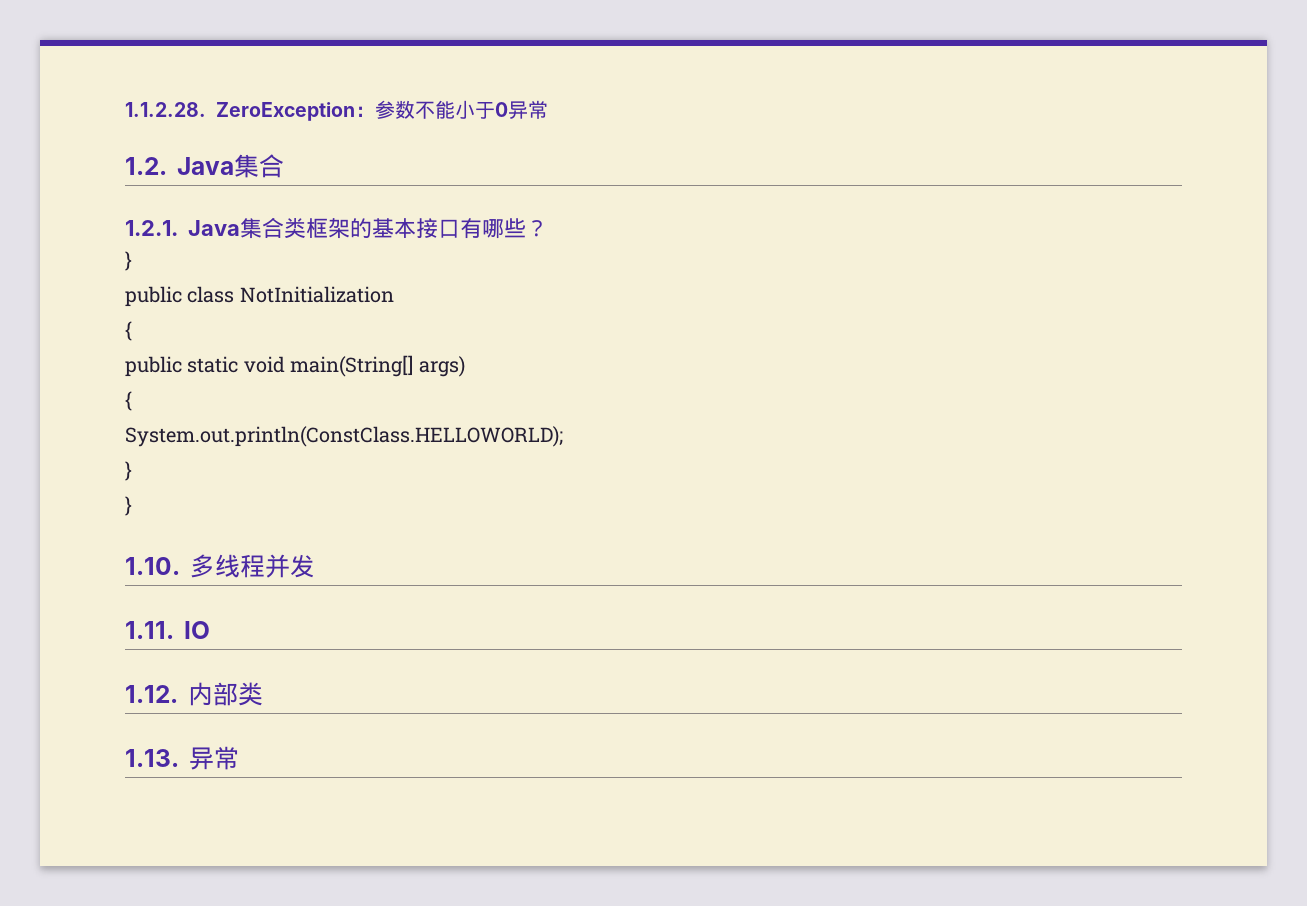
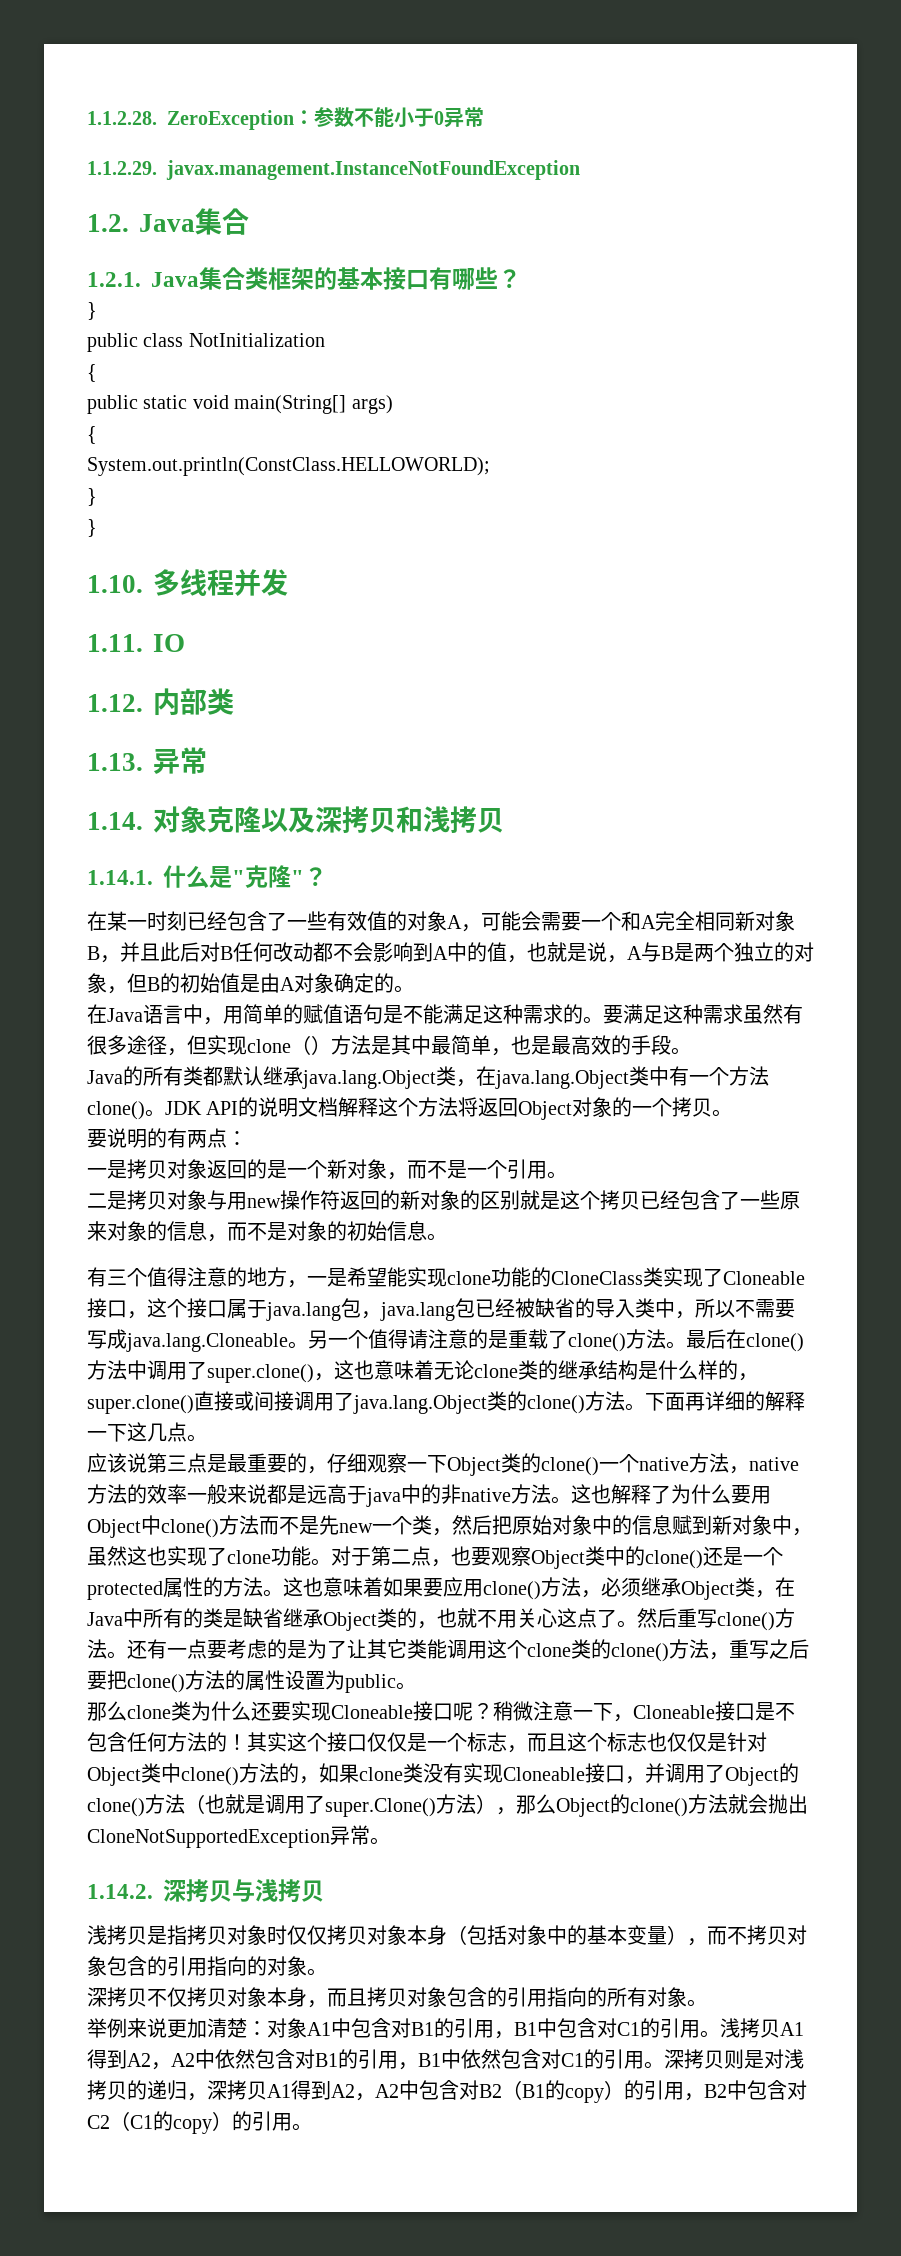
(548, 109) none -> [87,160,580,180] // 1.1.2.29. javax.management.InstanceNotFoundException
(239, 758) none -> [87,806,504,833] [87,865,327,888] [87,911,795,932] [87,942,814,963] [87,973,414,994] [87,1004,803,1025] [87,1035,691,1056] [87,1066,769,1089] [87,1097,733,1120] [87,1128,247,1148] [87,1159,567,1180] [87,1190,800,1210] [87,1221,447,1242] [87,1267,805,1288] [87,1298,795,1321] [87,1329,804,1352] [87,1360,758,1383] [87,1391,805,1414] [87,1422,207,1442] [87,1453,799,1476] [87,1484,771,1507] [87,1515,812,1538] [87,1546,783,1569] [87,1577,795,1600] [87,1608,795,1631] [87,1639,809,1662] [87,1670,416,1693] [87,1701,795,1722] [87,1732,767,1753] [87,1763,799,1786] [87,1794,808,1817] [87,1825,390,1848] [87,1879,324,1903] [87,1925,807,1946] [87,1956,327,1976] [87,1987,707,2008] [87,2018,804,2039] [87,2049,804,2070] [87,2080,807,2103] [87,2111,312,2134] // 1.14.对象克隆以及深拷贝和浅拷贝 // 1.14.1.什么是"克隆"？ // 在某一时刻已经包含了一些有效值的对象A，可能会需要一个和A完全相同新对象B，并且此后对B任何改动都不会影响到A中的值，也就是说，A与B是两个独立的对象，但B的初始值是由A对象确定的。 // 在Java语言中，用简单的赋值语句是不能满足这种需求的。要满足这种需求虽然有很多途径，但实现clone（）方法是其中最简单，也是最高效的手段。 // Java的所有类都默认继承java.lang.Object类，在java.lang.Object类中有一个方法clone()。JDK API的说明文档解释这个方法将返回Object对象的一个拷贝。 // 要说明的有两点： // 一是拷贝对象返回的是一个新对象，而不是一个引用。 // 二是拷贝对象与用new操作符返回的新对象的区别就是这个拷贝已经包含了一些原来对象的信息，而不是对象的初始信息。 // 有三个值得注意的地方，一是希望能实现clone功能的CloneClass类实现了Cloneable接口，这个接口属于java.lang包，java.lang包已经被缺省的导入类中，所以不需要写成java.lang.Cloneable。另一个值得请注意的是重载了clone()方法。最后在clone()方法中调用了super.clone()，这也意味着无论clone类的继承结构是什么样的，super.clone()直接或间接调用了java.lang.Object类的clone()方法。下面再详细的解释一下这几点。 // 应该说第三点是最重要的，仔细观察一下Object类的clone()一个native方法，native方法的效率一般来说都是远高于java中的非native方法。这也解释了为什么要用Object中clone()方法而不是先new一个类，然后把原始对象中的信息赋到新对象中，虽然这也实现了clone功能。对于第二点，也要观察Object类中的clone()还是一个protected属性的方法。这也意味着如果要应用clone()方法，必须继承Object类，在Java中所有的类是缺省继承Object类的，也就不用关心这点了。然后重写clone()方法。还有一点要考虑的是为了让其它类能调用这个clone类的clone()方法，重写之后要把clone()方法的属性设置为public。 // 那么clone类为什么还要实现Cloneable接口呢？稍微注意一下，Cloneable接口是不包含任何方法的！其实这个接口仅仅是一个标志，而且这个标志也仅仅是针对Object类中clone()方法的，如果clone类没有实现Cloneable接口，并调用了Object的clone()方法（也就是调用了super.Clone()方法），那么Object的clone()方法就会抛出CloneNotSupportedException异常。 // 1.14.2.深拷贝与浅拷贝 // 浅拷贝是指拷贝对象时仅仅拷贝对象本身（包括对象中的基本变量），而不拷贝对象包含的引用指向的对象。 // 深拷贝不仅拷贝对象本身，而且拷贝对象包含的引用指向的所有对象。 // 举例来说更加清楚：对象A1中包含对B1的引用，B1中包含对C1的引用。浅拷贝A1得到A2，A2中依然包含对B1的引用，B1中依然包含对C1的引用。深拷贝则是对浅拷贝的递归，深拷贝A1得到A2，A2中包含对B2（B1的copy）的引用，B2中包含对C2（C1的copy）的引用。

